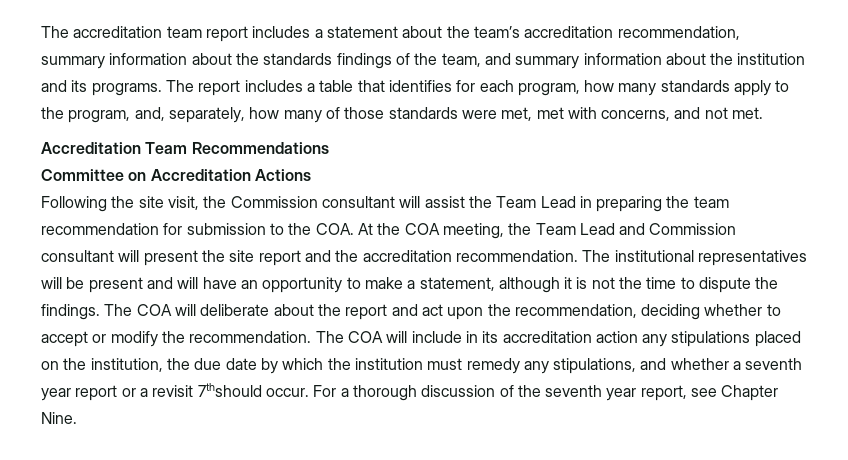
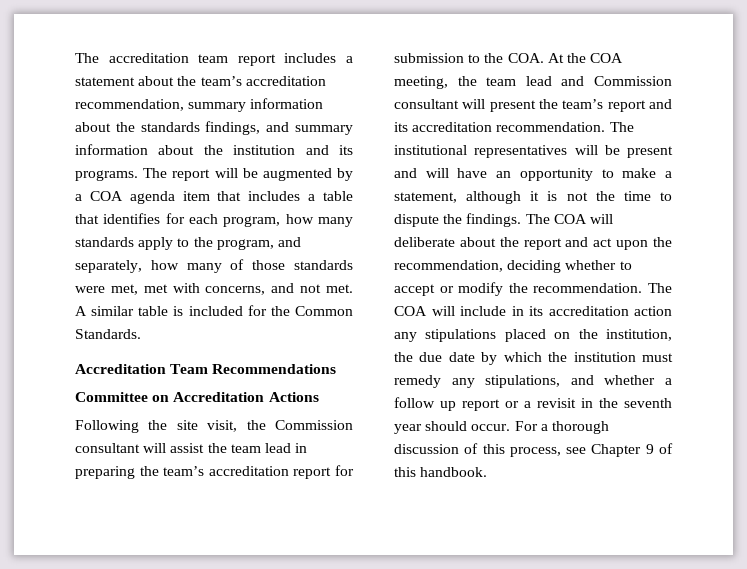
[336,53,481,69] findings of the team, -> [205,121,261,135] findings,
(241, 88) none -> [214,168,353,181] [75,191,242,204] will be augmented by a COA agenda item that
[134,107,165,121] and, -> [277,237,301,247] and
(764, 113) none -> [75,305,353,316] [75,329,141,339] A similar table is included for the Common Standards.
[496,196,576,208] Team Lead -> [230,443,291,453] team lead
[693,196,729,208] [41,223,159,235] team recommendation -> [163,466,332,479] team’s accreditation report
[535,223,615,235] Team Lead -> [486,76,552,86] team lead
[229,250,359,266] site report and the -> [562,99,672,112] [394,122,408,132] team’s report and its
[745,358,803,370] [41,388,71,401] seventh year -> [394,397,456,411] follow up
[197,383,262,397] 7thshould -> [581,398,672,408] [394,421,468,434] in the seventh year should
[517,385,779,401] [41,412,77,424] the seventh year report, see Chapter Nine. -> [482,443,673,457] [394,467,488,477] this process, see Chapter 9 of this handbook.

